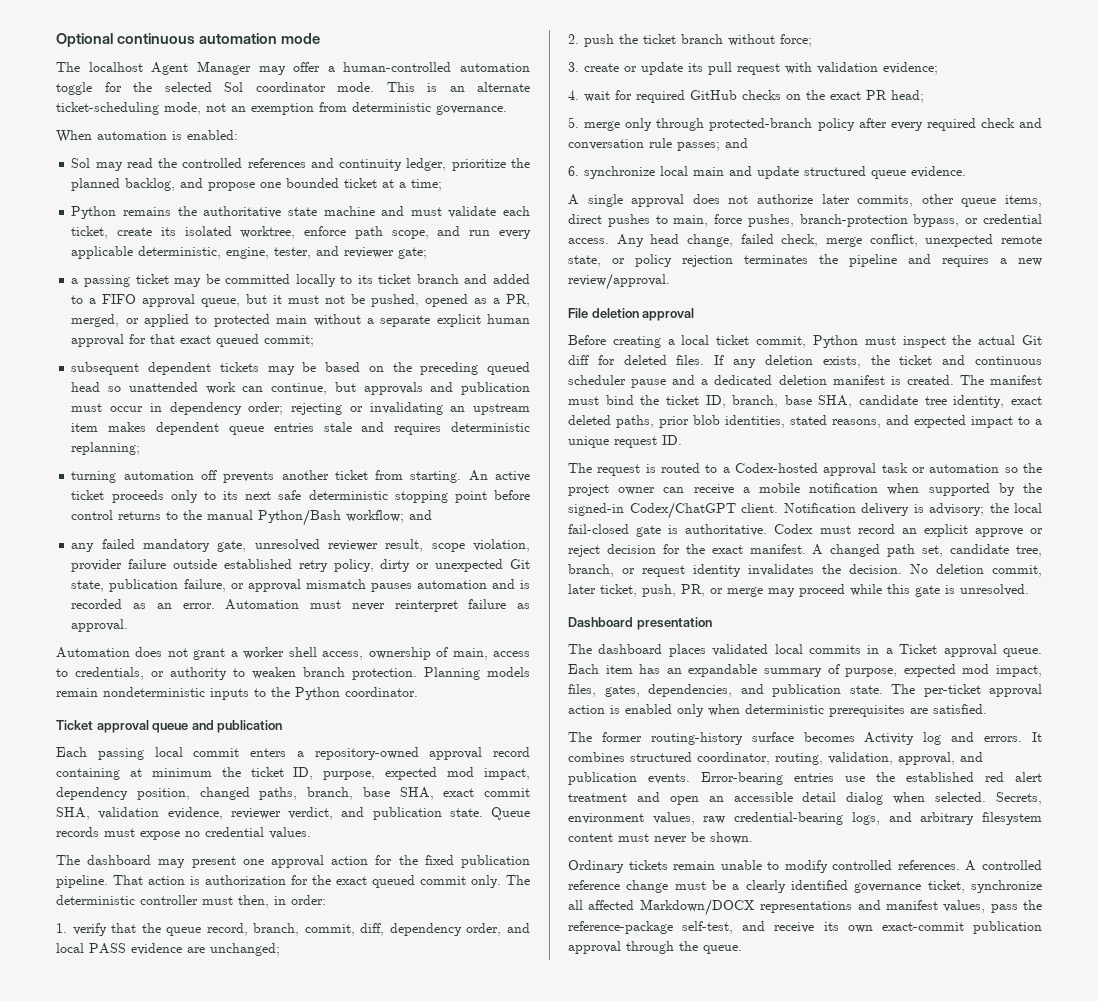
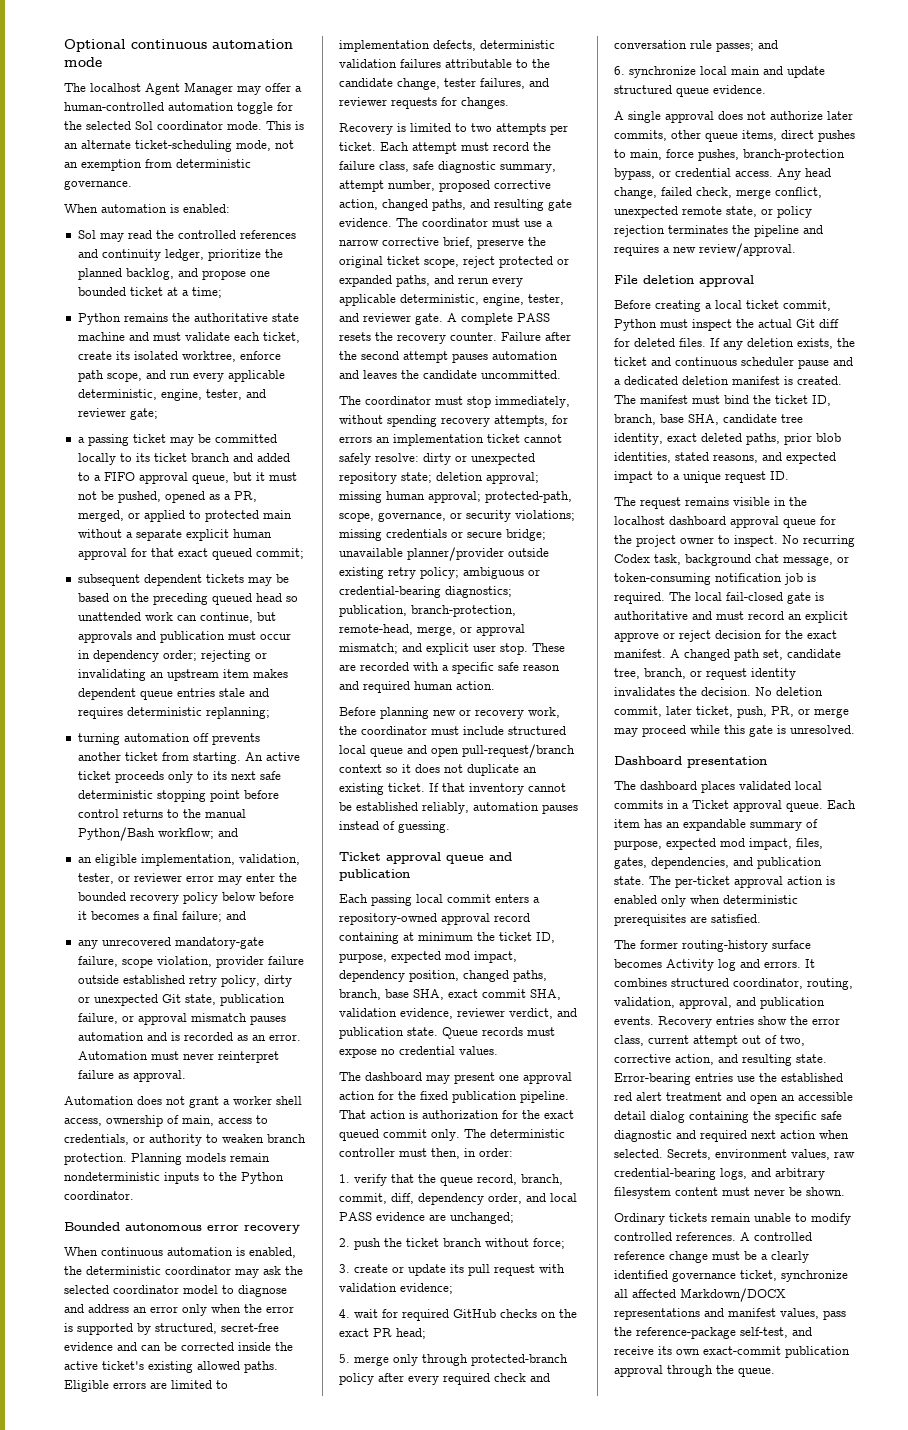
[71,539,424,552] any failed mandatory gate, unresolved reviewer result, -> [77,854,300,866] [77,873,297,885] [77,892,294,904] [77,911,246,922] [77,937,264,949] [77,956,118,967] an eligible implementation, validation, tester, or reviewer error may enter the bounded recovery policy below before it becomes a final failure; and // any unrecovered mandatory-gate failure,
(418, 692) none -> [64,1222,300,1234] [64,1247,296,1258] [64,1266,303,1278] [64,1285,287,1297] [64,1304,294,1316] [64,1323,279,1335] [64,1342,293,1351] [64,1361,278,1373] [64,1380,228,1392] [339,40,555,52] [339,59,550,68] [339,78,549,90] [339,97,509,109] [339,123,568,135] [339,142,551,154] [339,161,556,173] [339,180,551,192] [339,199,572,211] [339,218,553,227] [339,237,546,249] [339,256,569,268] [339,275,523,287] [339,294,564,306] [339,313,550,325] [339,332,571,344] [339,351,558,363] [339,370,561,379] [339,396,570,408] [339,415,568,427] [339,434,562,446] [339,453,535,465] [339,472,539,484] [339,491,572,503] [339,510,575,522] [339,529,546,541] [339,547,549,561] [339,567,540,579] [339,586,512,598] [339,605,516,617] [339,624,525,636] [339,643,565,655] [339,662,560,674] [339,681,495,693] [339,707,560,719] [339,726,566,735] [339,744,575,758] [339,764,537,776] [339,783,566,795] [339,802,578,814] [339,821,450,833] // Bounded autonomous error recovery // When continuous automation is enabled, the deterministic coordinator may ask the selected coordinator model to diagnose and address an error only when the error is supported by structured, secret-free evidence and can be corrected inside the active ticket's existing allowed paths. Eligible errors are limited to implementation defects, deterministic validation failures attributable to the candidate change, tester failures, and reviewer requests for changes. // Recovery is limited to two attempts per ticket. Each attempt must record the failure class, safe diagnostic summary, attempt number, proposed corrective action, changed paths, and resulting gate evidence. The coordinator must use a narrow corrective brief, preserve the original ticket scope, reject protected or expanded paths, and rerun every applicable deterministic, engine, tester, and reviewer gate. A complete PASS resets the recovery counter. Failure after the second attempt pauses automation and leaves the candidate uncommitted. // The coordinator must stop immediately, without spending recovery attempts, for errors an implementation ticket cannot safely resolve: dirty or unexpected repository state; deletion approval; missing human approval; protected-path, scope, governance, or security violations; missing credentials or secure bridge; unavailable planner/provider outside existing retry policy; ambiguous or credential-bearing diagnostics; publication, branch-protection, remote-head, merge, or approval mismatch; and explicit user stop. These are recorded with a specific safe reason and required human action. // Before planning new or recovery work, the coordinator must include structured local queue and open pull-request/branch context so it does not duplicate an existing ticket. If that inventory cannot be established reliably, automation pauses instead of guessing.
[645,463,1042,476] [568,483,1042,496] [568,502,1009,519] is routed to a Codex-hosted approval task or automation so the project owner can receive a mobile notification when supported by the signed-in Codex/ChatGPT client. Notification delivery is advisory; the -> [685,497,807,506] [614,516,836,528] [614,535,855,547] [614,554,849,566] [614,573,816,585] [614,592,691,604] remains visible in the localhost dashboard approval queue for the project owner to inspect. No recurring Codex task, background chat message, or token-consuming notification job is required. The
[685,524,814,536] authoritative. Codex -> [614,611,712,620] authoritative and
(690, 778) none -> [658,1016,840,1028] [614,1035,805,1047] [614,1054,827,1066] Recovery entries show the error class, current attempt out of two, corrective action, and resulting state.
(884, 798) none -> [689,1111,842,1123] [614,1130,816,1142] containing the specific safe diagnostic and required next action

